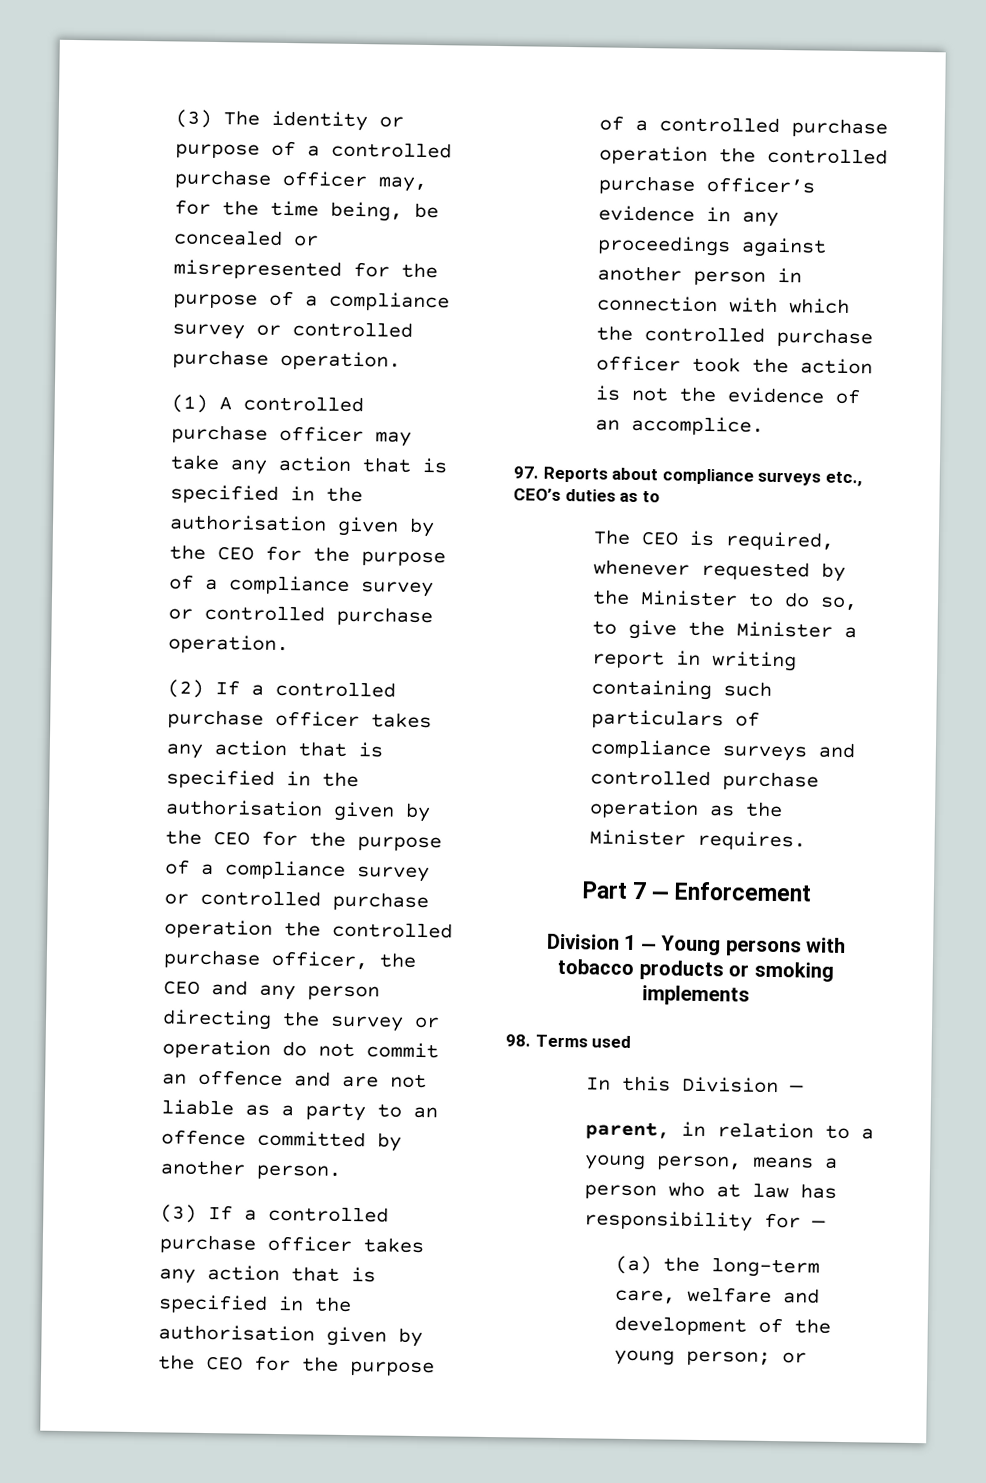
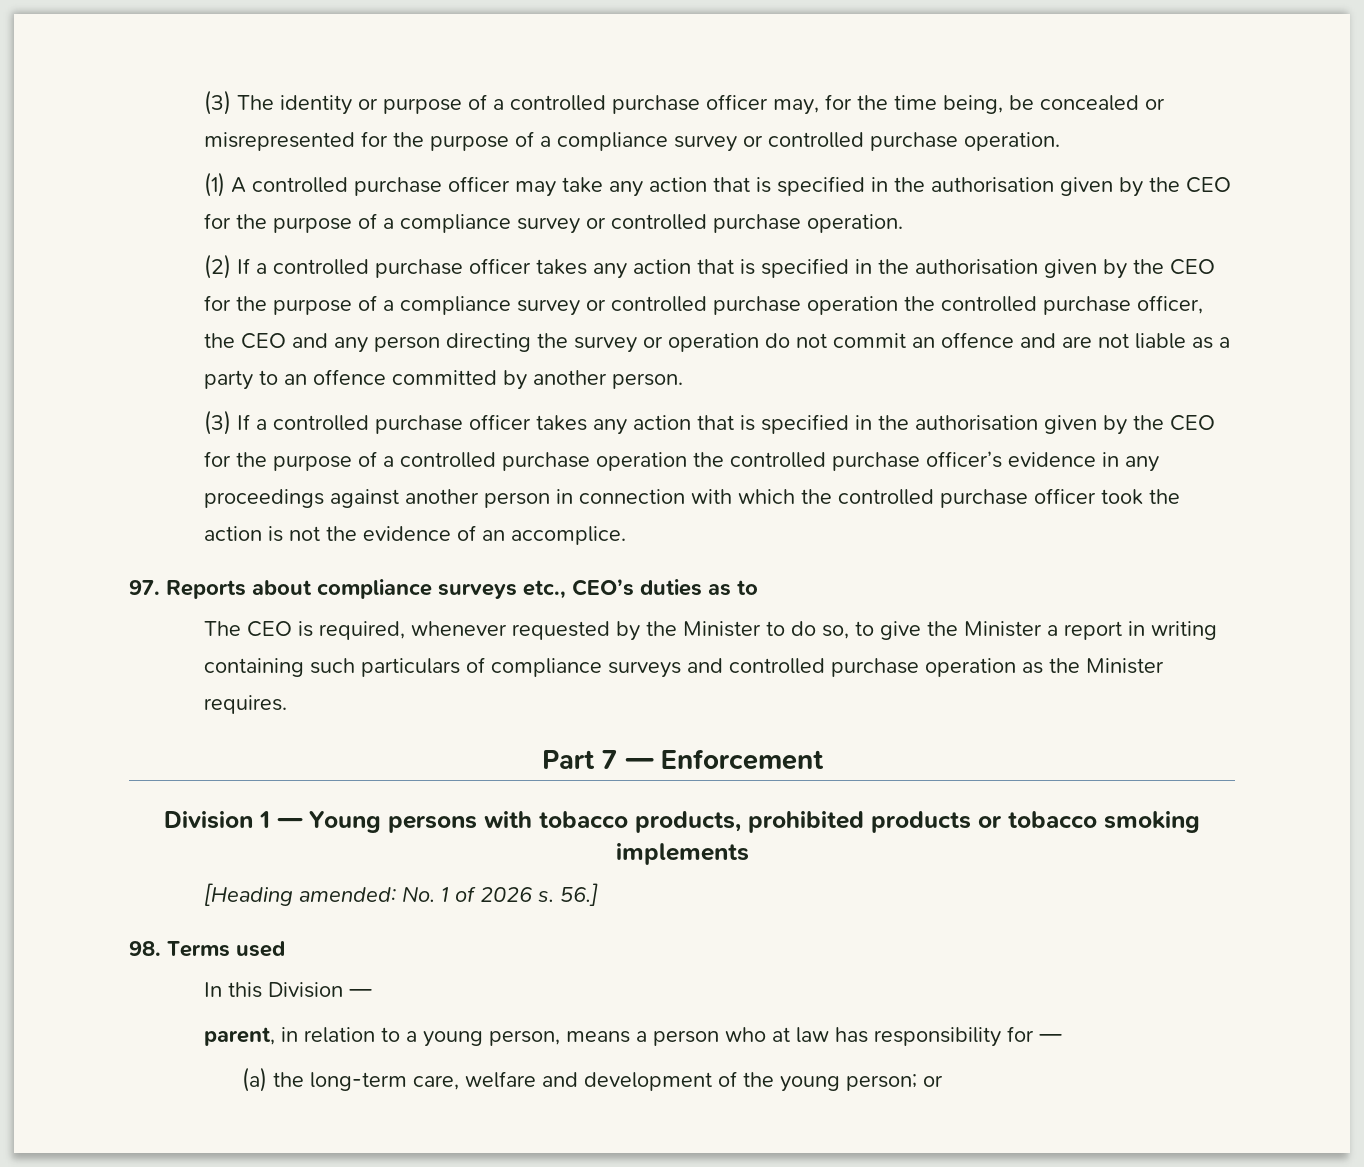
(635, 967) none -> [635,811,864,833] products, prohibited
(750, 970) none -> [1008,811,1097,828] tobacco
(750, 995) none -> [204,883,599,906] // [Heading amended: No. 1 of 2026 s. 56.]

